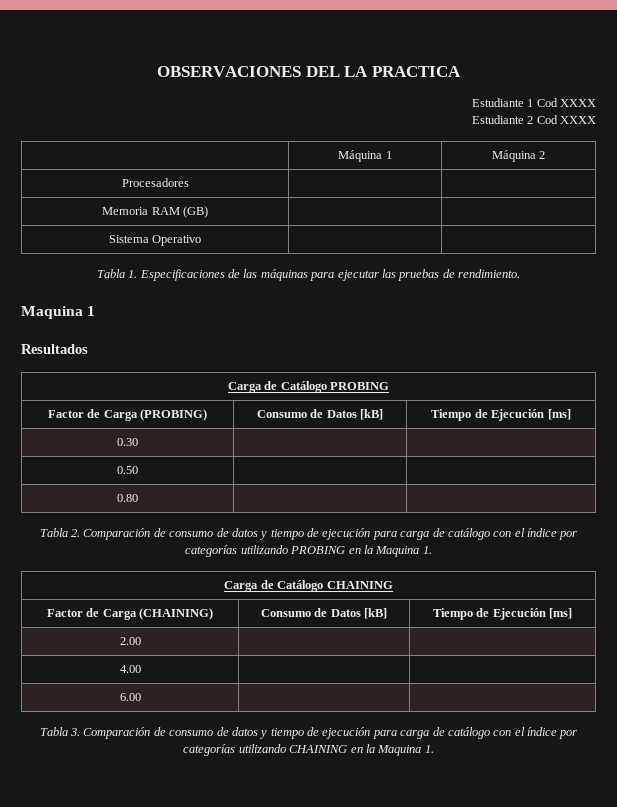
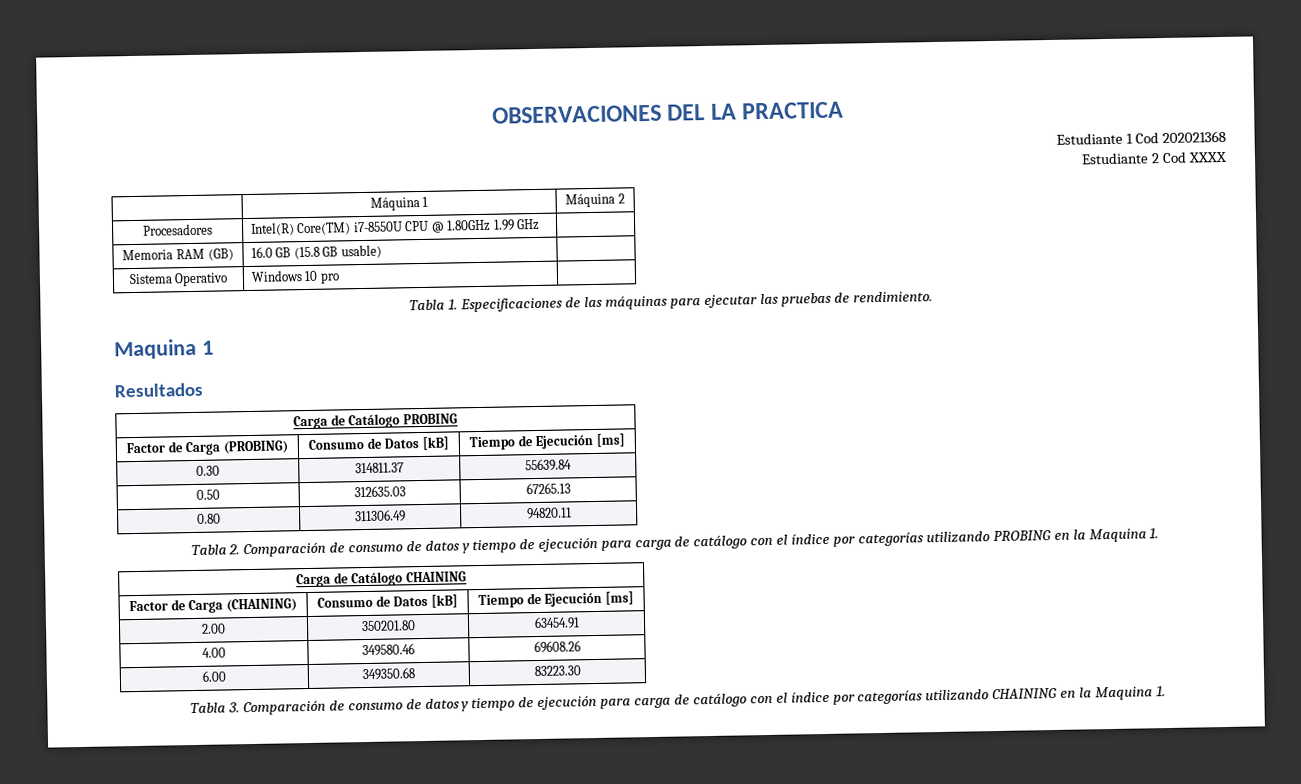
[560,99,596,107] XXXX -> [1162,130,1226,144] 202021368
[102,206,208,218] | // Memoria RAM (GB) | -> [249,218,541,236] [122,248,234,261] [250,244,382,260] Intel(R) Core(TM) i7-8550U CPU @ 1.80GHz 1.99 GHz | // Memoria RAM (GB) | 16.0 GB (15.8 GB usable)
(202, 240) none -> [250,270,340,284] Windows 10 pro
(138, 442) | -> [355,462,404,474] [525,458,572,472] 314811.37 | 55639.84
(138, 470) | -> [353,485,406,498] [525,482,571,495] 312635.03 | 67265.13
(138, 498) | -> [355,509,406,523] [526,507,572,520] 311306.49 | 94820.11
(141, 641) | -> [360,620,416,632] [533,616,580,630] 350201.80 | 63454.91
(141, 669) | -> [362,643,415,657] [533,640,581,654] 349580.46 | 69608.26
(141, 697) | -> [362,667,415,681] [533,665,581,677] 349350.68 | 83223.30

